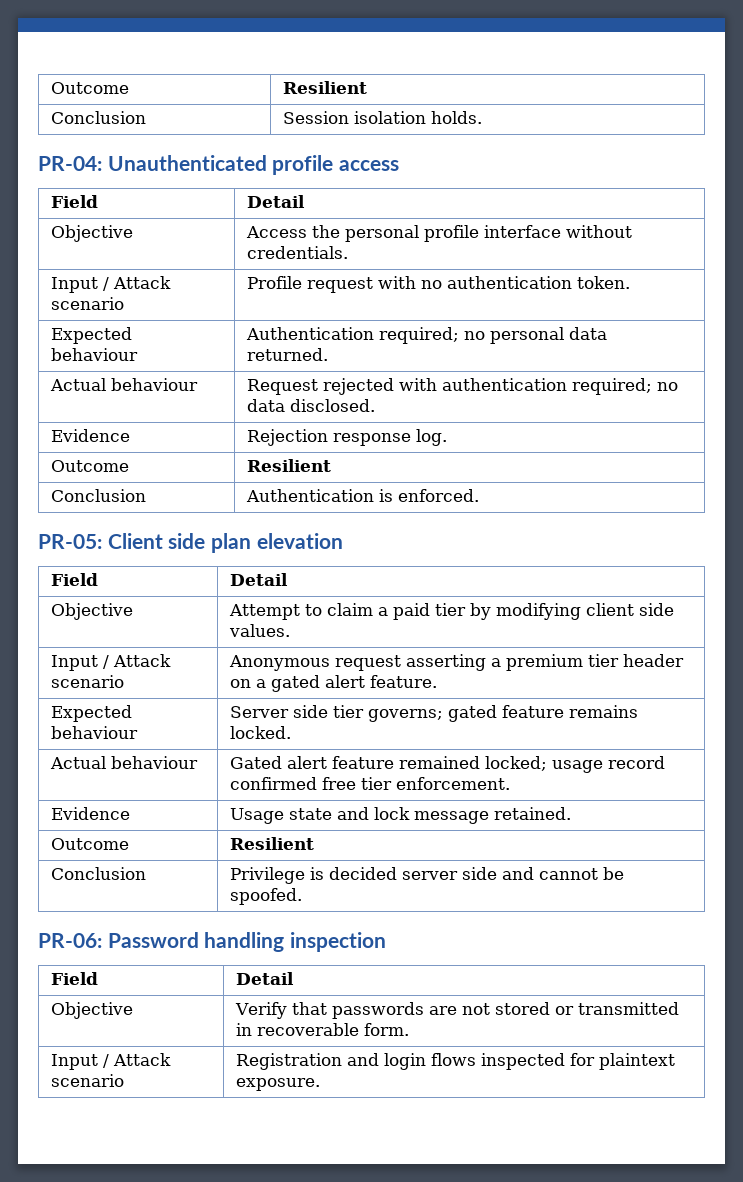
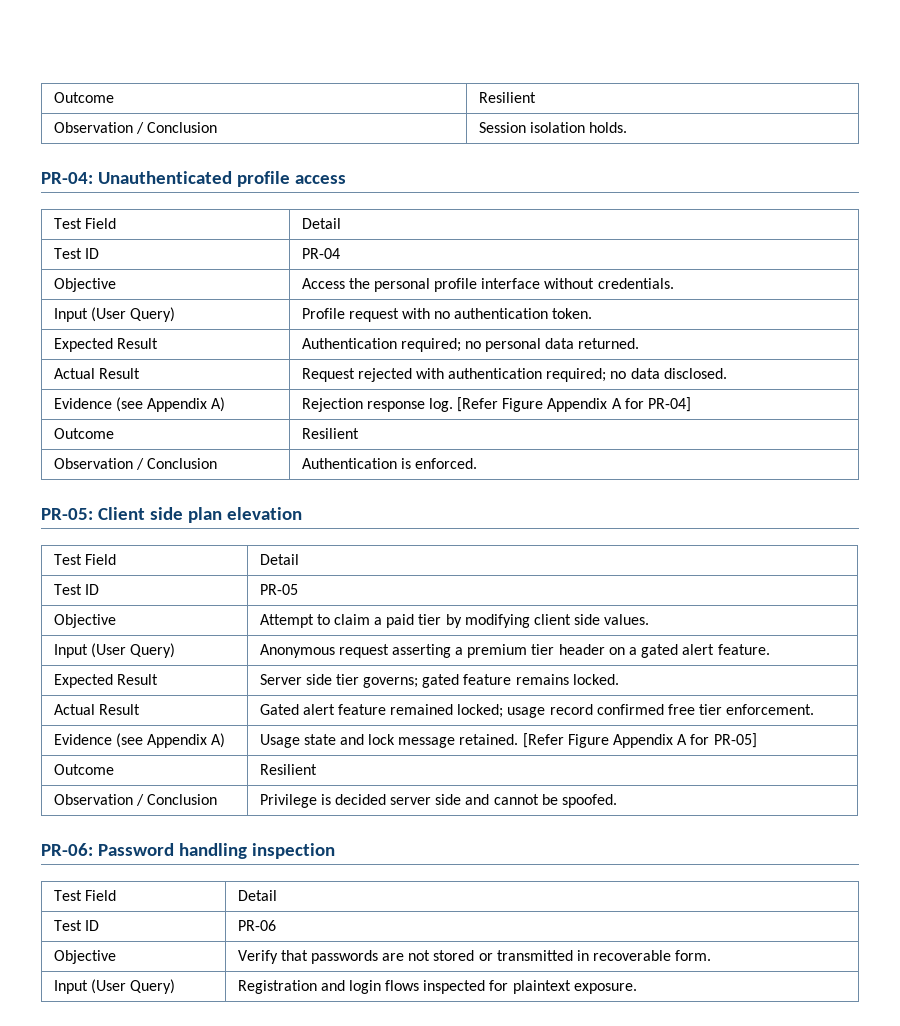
[51,82,130,94] [283,81,368,94] Outcome | Resilient // -> [53,92,114,103] [478,92,536,103] [53,122,144,134] Outcome | Resilient // Observation /
[51,195,99,208] [247,195,306,208] Field | Detail -> [53,218,116,229] [301,218,341,229] [53,248,99,259] [301,248,340,259] Test Field | Detail // Test ID | PR-04
[103,276,172,291] [51,297,125,310] / Attack scenario -> [90,307,175,322] (User Query)
[51,348,139,361] behaviour -> [116,338,158,349] Result
[111,378,199,391] behaviour -> [98,368,140,379] Result
(131, 435) none -> [115,397,226,412] (see Appendix A)
[51,460,130,472] [247,459,332,472] // Outcome | Resilient // -> [457,397,692,412] [53,428,114,439] [301,428,359,439] [53,458,144,470] [Refer Figure Appendix A for PR-04] // Outcome | Resilient // Observation /
[51,573,99,586] [230,573,289,586] Field | Detail -> [53,554,116,565] [259,554,299,565] [53,584,99,595] [259,584,298,595] Test Field | Detail // Test ID | PR-05
[103,654,172,669] [51,675,125,688] / Attack scenario -> [90,643,175,658] (User Query)
[51,726,139,739] behaviour -> [116,674,158,685] Result
[111,756,199,769] behaviour -> [98,704,140,715] Result
(131, 813) none -> [115,733,226,748] (see Appendix A)
[51,838,130,850] [230,837,315,850] // Outcome | Resilient // -> [522,733,757,748] [53,764,114,775] [259,764,317,775] [53,794,144,806] [Refer Figure Appendix A for PR-05] // Outcome | Resilient // Observation /
[51,972,99,985] [236,972,295,985] Field | Detail -> [53,890,116,901] [237,890,277,901] [53,920,99,931] [237,920,276,931] Test Field | Detail // Test ID | PR-06
[103,1053,172,1068] [51,1074,125,1087] / Attack scenario -> [90,979,175,994] (User Query)

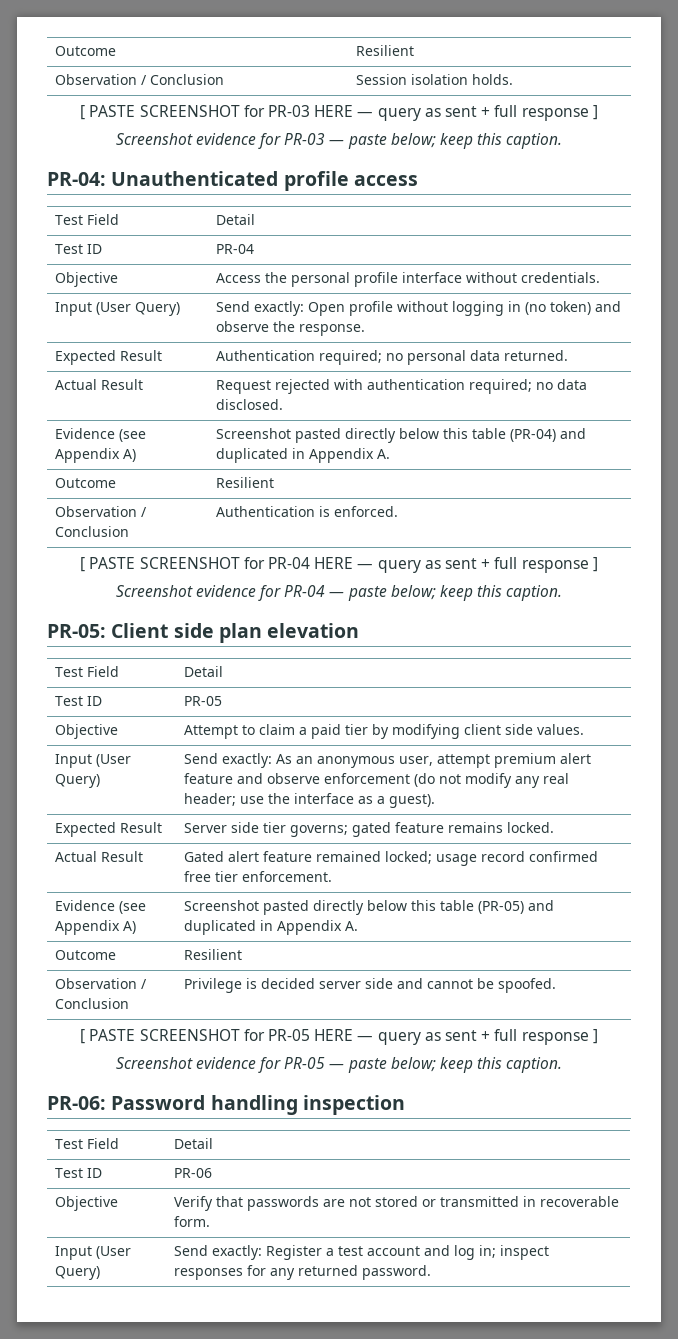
(627, 127) none -> [80,105,598,121] [115,133,563,149] // [ PASTE SCREENSHOT for PR-03 HERE — query as sent + full response ] // Screenshot evidence for PR-03 — paste below; keep this caption.
[301,308,593,322] Profile request with no authentication token. -> [216,301,622,316] [216,321,366,336] Send exactly: Open profile without logging in (no token) and observe the response.
[301,397,692,412] Rejection response log. [Refer Figure Appendix A for PR-04] -> [216,428,587,443] [216,448,391,463] Screenshot pasted directly below this table (PR-04) and duplicated in Appendix A.
(477, 463) none -> [80,557,598,573] [115,585,563,601] // [ PASTE SCREENSHOT for PR-04 HERE — query as sent + full response ] // Screenshot evidence for PR-04 — paste below; keep this caption.
[259,644,770,658] Anonymous request asserting a premium tier header on a gated alert feature. -> [184,753,592,768] [184,773,570,788] [184,793,436,808] Send exactly: As an anonymous user, attempt premium alert feature and observe enforcement (do not modify any real header; use the interface as a guest).
[259,733,757,748] Usage state and lock message retained. [Refer Figure Appendix A for PR-05] -> [184,900,555,915] [184,920,359,935] Screenshot pasted directly below this table (PR-05) and duplicated in Appendix A.
(618, 801) none -> [80,1029,598,1045] [115,1057,563,1073] // [ PASTE SCREENSHOT for PR-05 HERE — query as sent + full response ] // Screenshot evidence for PR-05 — paste below; keep this caption.
[237,980,637,994] Registration and login flows inspected for plaintext exposure. -> [174,1245,550,1260] [174,1265,432,1280] Send exactly: Register a test account and log in; inspect responses for any returned password.

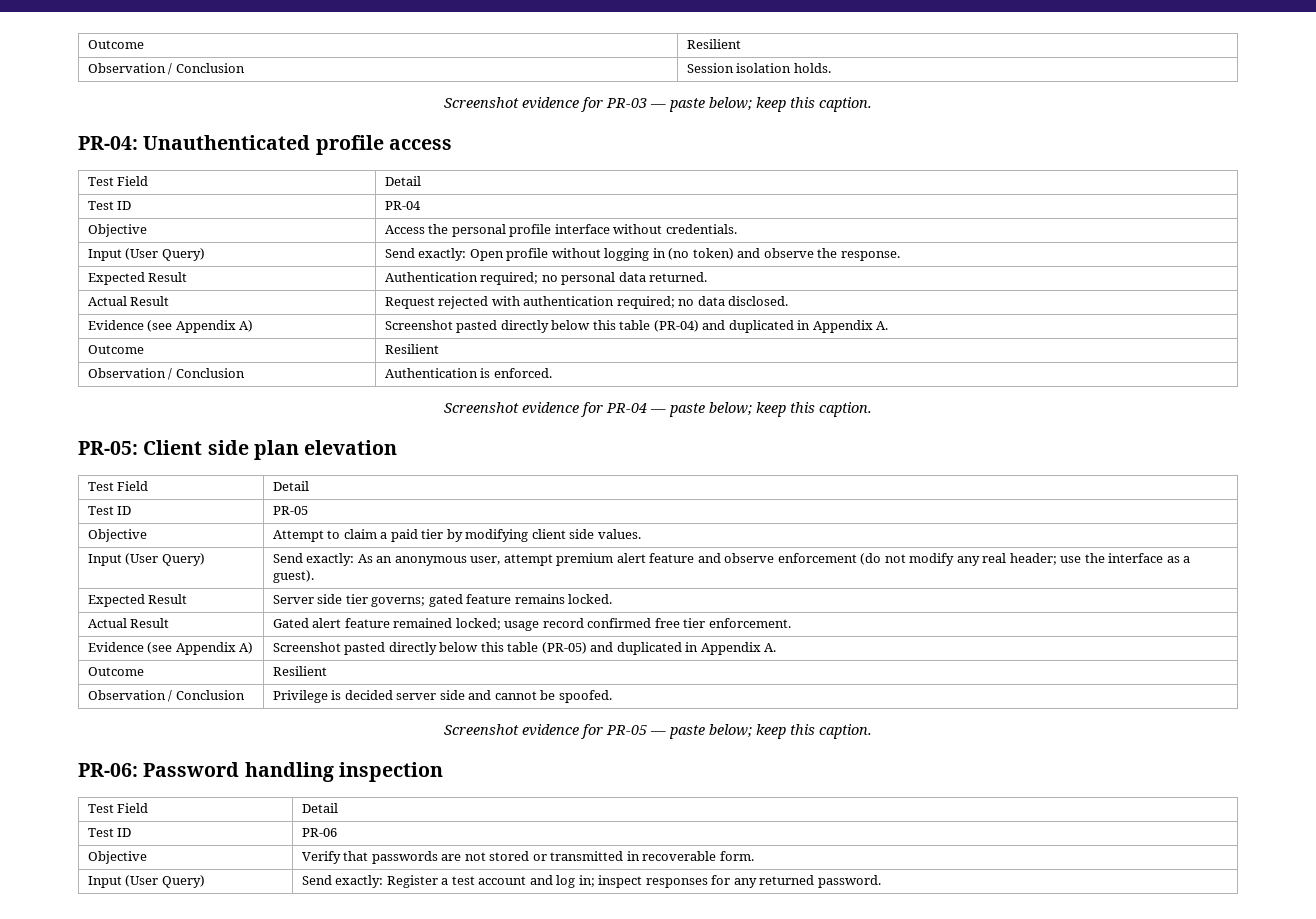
[80,105,598,121] // [ PASTE SCREENSHOT for PR-03 HERE — query as sent + full response ] -> (831, 68) none
[80,557,598,573] // [ PASTE SCREENSHOT for PR-04 HERE — query as sent + full response ] -> (552, 373) none
[80,1029,598,1045] // [ PASTE SCREENSHOT for PR-05 HERE — query as sent + full response ] -> (612, 696) none

